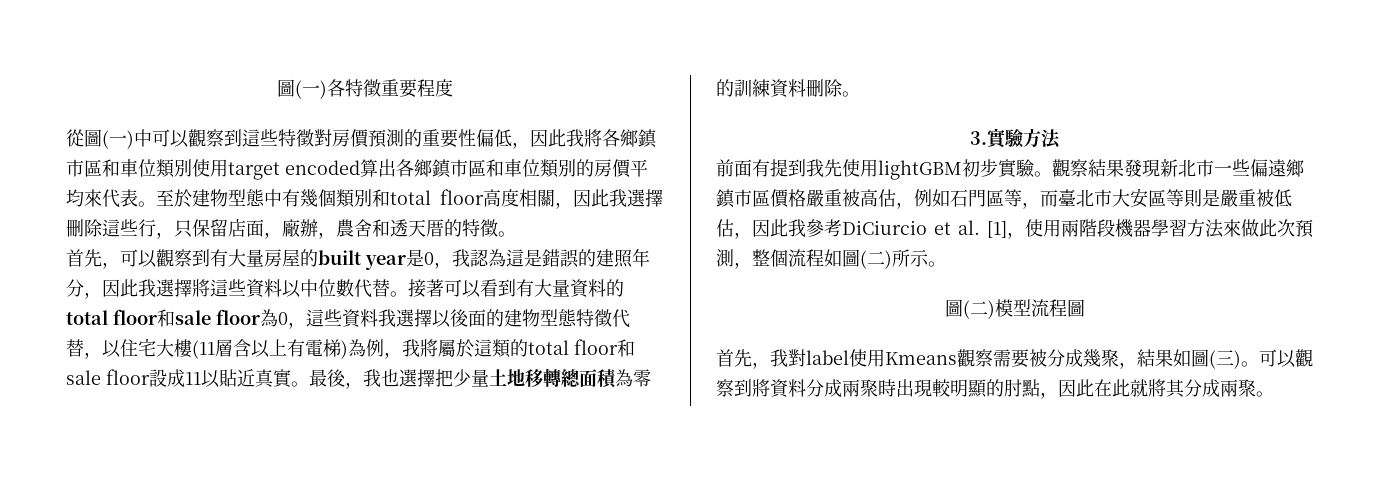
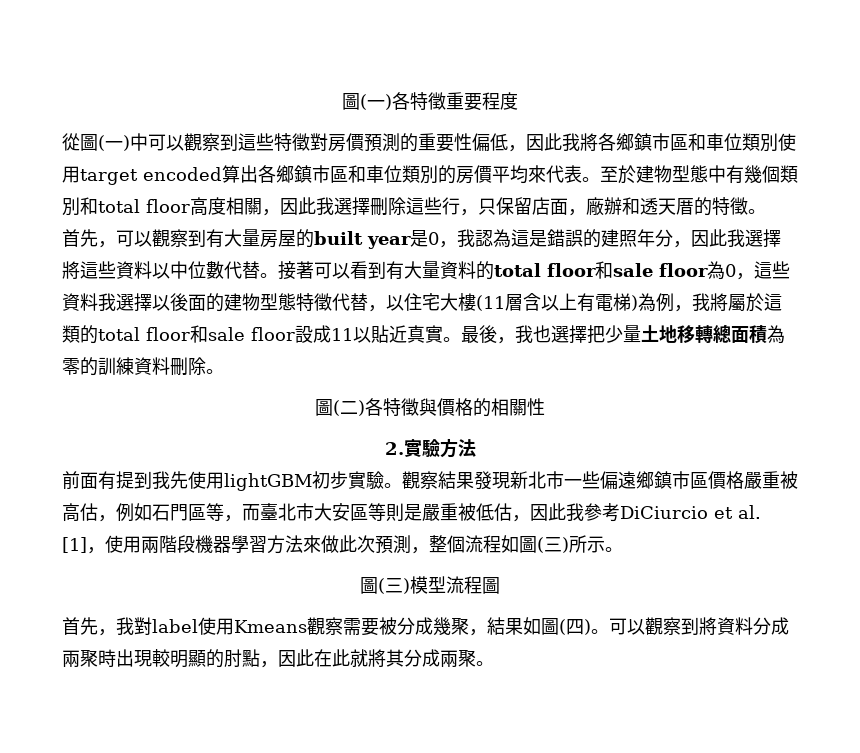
[318,219,372,239] ，農舍 -> (622, 206) none
[970,131,987,145] 3. -> [315,398,545,417] [384,442,404,455] 圖(二)各特徵與價格的相關性 // 2.
[867,251,885,265] 二 -> [544,537,562,552] 三
[969,301,988,315] 二 -> [385,578,403,593] 三
[1216,350,1234,365] 三 -> [566,619,584,635] 四

